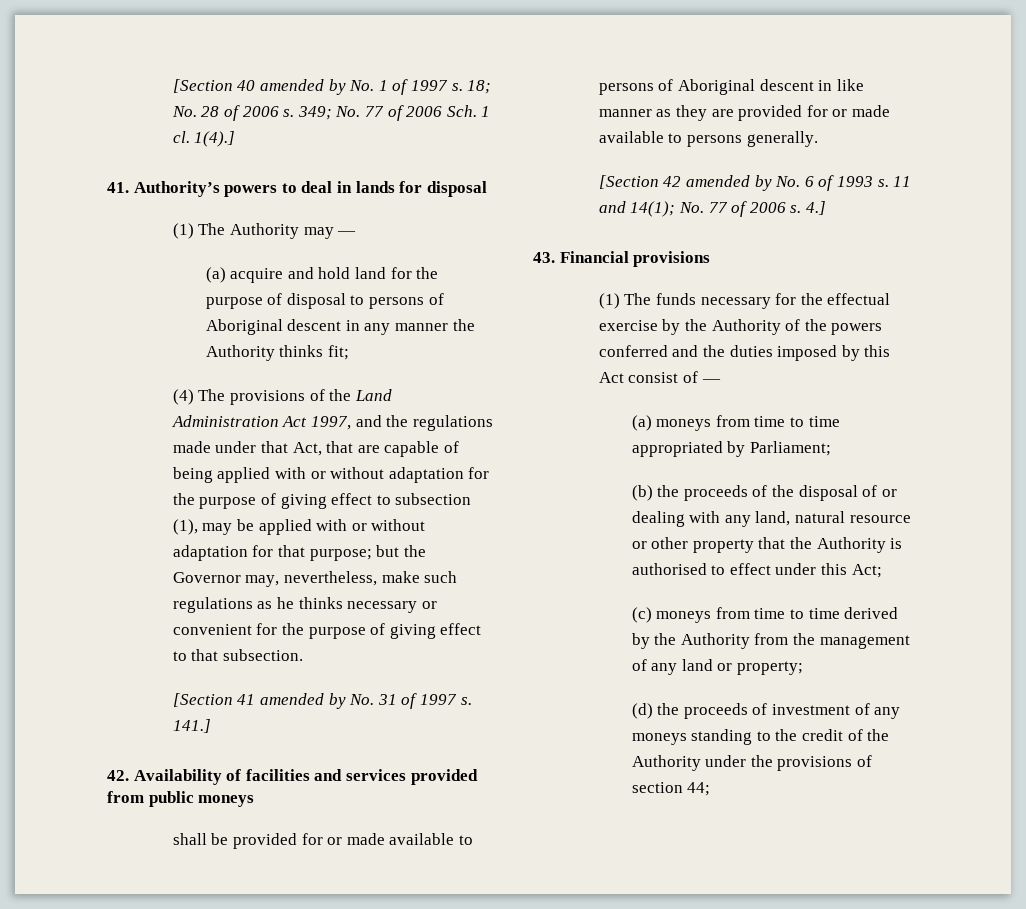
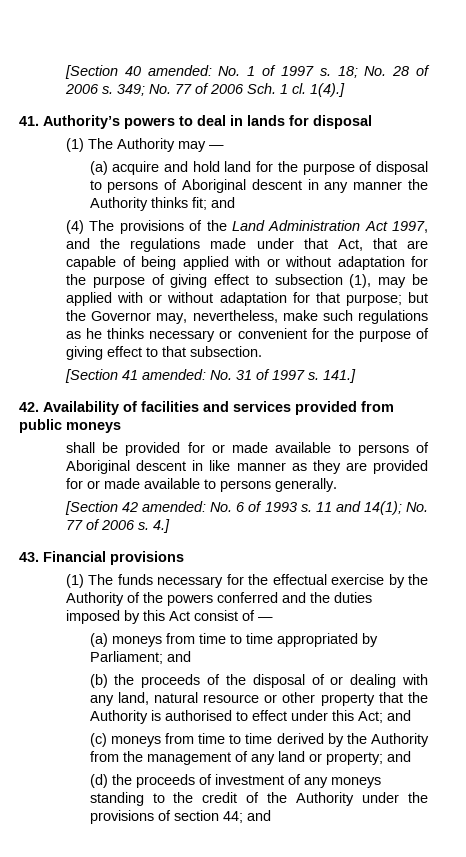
[259,79,346,95] amended by -> [147,65,212,76] amended:
(349, 352) none -> [210,197,235,208] and
[259,693,346,709] amended by -> [142,369,207,380] amended:
[685,175,772,191] amended by -> [142,501,207,512] amended:
(831, 448) none -> [166,651,191,662] and
(882, 571) none -> [386,710,411,721] and
(804, 668) none -> [386,751,411,762] and
(711, 789) none -> [246,810,271,821] and

